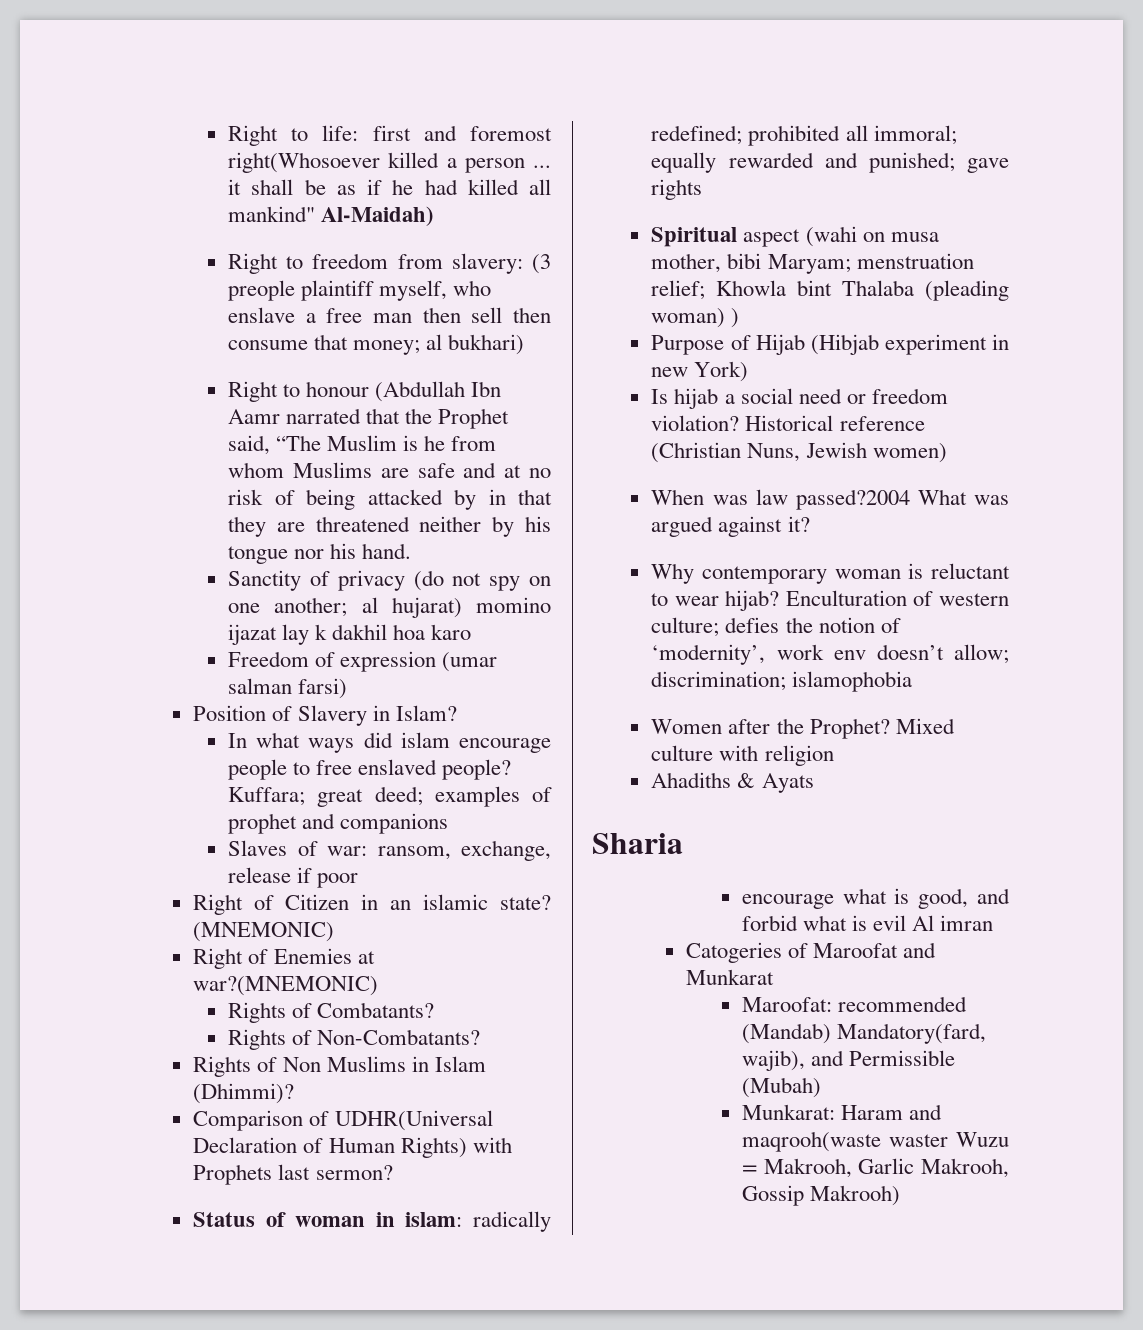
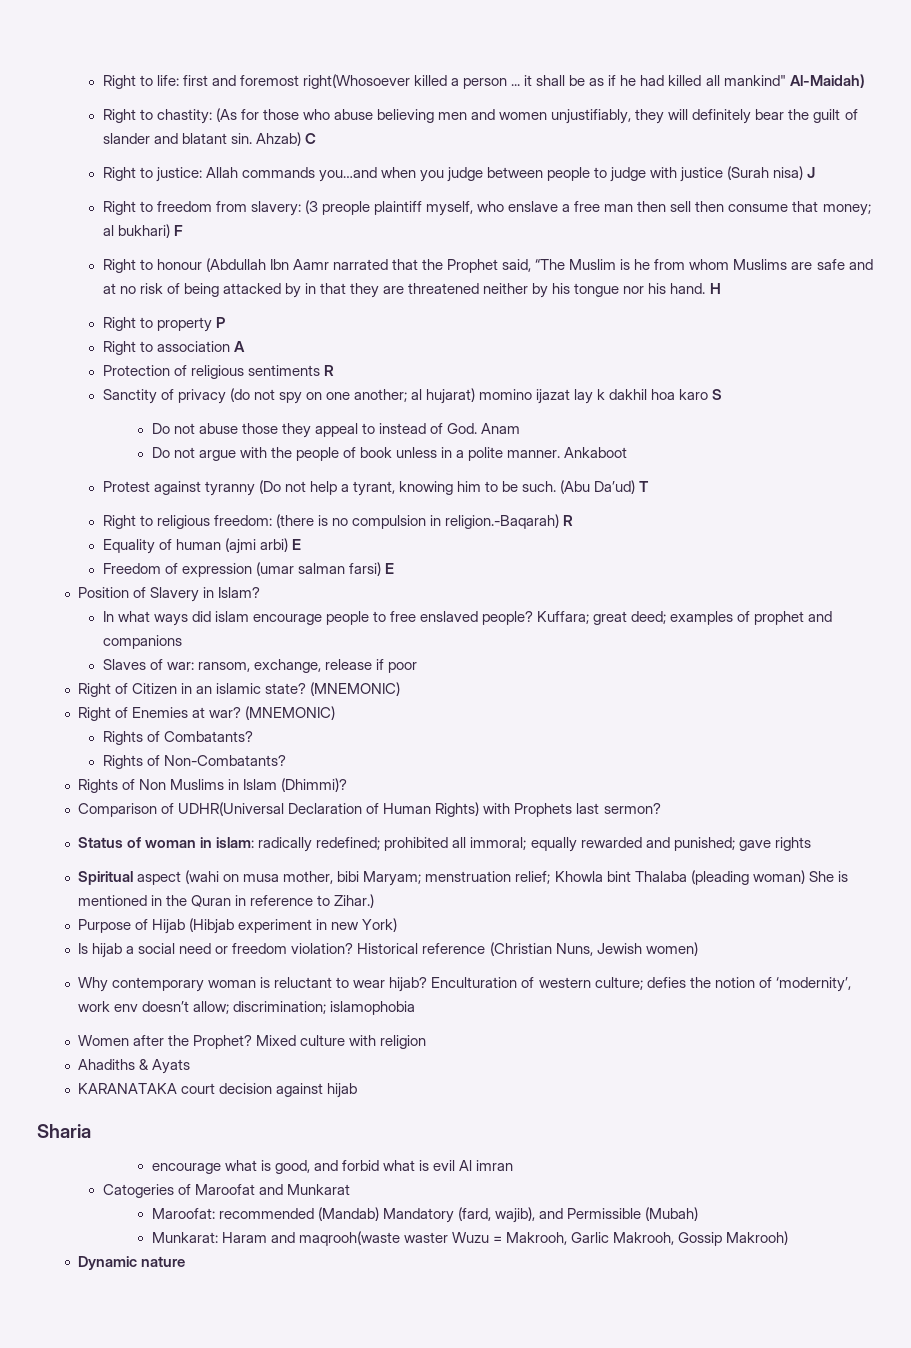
(435, 216) none -> [102,108,858,124] [102,132,316,146] [102,166,816,182] // Right to chastity: (As for those who abuse believing men and women unjustifiably, they will definitely bear the guilt of slander and blatant sin. Ahzab) C // Right to justice: Allah commands you…and when you judge between people to judge with justice (Surah nisa) J
(525, 344) none -> [173,225,183,236] F
(412, 551) none -> [709,283,721,294] [102,317,225,332] [102,341,245,355] [102,365,334,379] H // Right to property P // Right to association A // Protection of religious sentiments R
(472, 632) none -> [712,389,723,400] [151,423,521,438] [151,447,628,461] [102,480,650,496] [102,514,574,529] [102,538,301,554] S // Do not abuse those they appeal to instead of God. Anam // Do not argue with the people of book unless in a polite manner. Ankaboot // Protest against tyranny (Do not help a tyrant, knowing him to be such. (Abu Da’ud) T // Right to religious freedom: (there is no compulsion in religion.-Baqarah) R // Equality of human (ajmi arbi) E
(348, 688) none -> [384,563,394,574] E
[193,976,379,996] war?(MNEMONIC) -> [209,706,336,720] war? (MNEMONIC)
[731,308,740,328] ) -> [808,871,848,882] [78,894,375,908] She is mentioned in the Quran in reference to Zihar.)
[651,489,1009,510] [651,516,810,537] // When was law passed?2004 What was argued against it? -> (698, 949) none
(814, 783) none -> [78,1083,358,1098] // KARANATAKA court decision against hijab
[836,1023,986,1044] Mandatory(fard, -> [382,1207,491,1223] Mandatory (fard,
(900, 1195) none -> [78,1256,186,1270] // Dynamic nature

